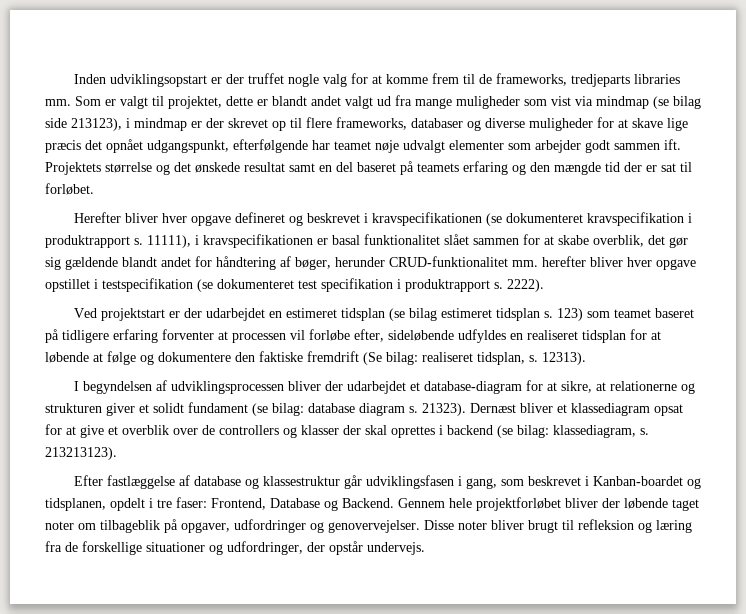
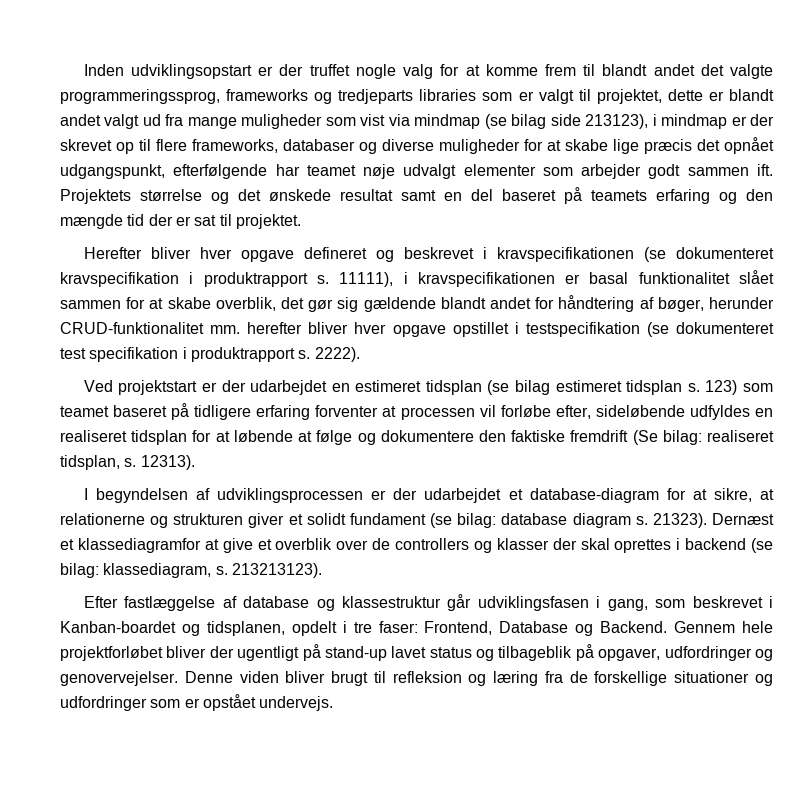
[478,73,680,87] [45,96,101,106] de frameworks, tredjeparts libraries mm. Som -> [602,64,773,79] [60,89,513,104] blandt andet det valgte programmeringssprog, frameworks og tredjeparts libraries som
[632,118,663,128] skave -> [565,139,608,151] skabe
[45,183,94,195] forløbet. -> [235,214,301,229] projektet.
[287,381,321,391] bliver -> [371,490,387,500] er
[520,403,683,416] [45,424,62,435] bliver et klassediagram opsat for -> [60,538,201,553] et klassediagramfor
[624,498,699,511] [45,521,96,530] løbende taget noter om -> [237,644,495,661] ugentligt på stand-up lavet status og
[424,520,487,530] Disse noter -> [184,671,279,683] Denne viden
[227,541,363,555] udfordringer, der opstår -> [60,694,256,711] udfordringer som er opstået

